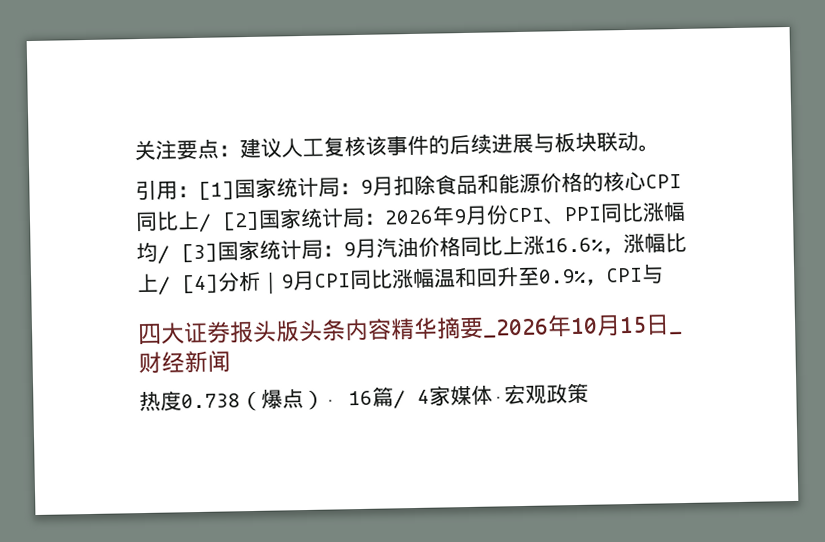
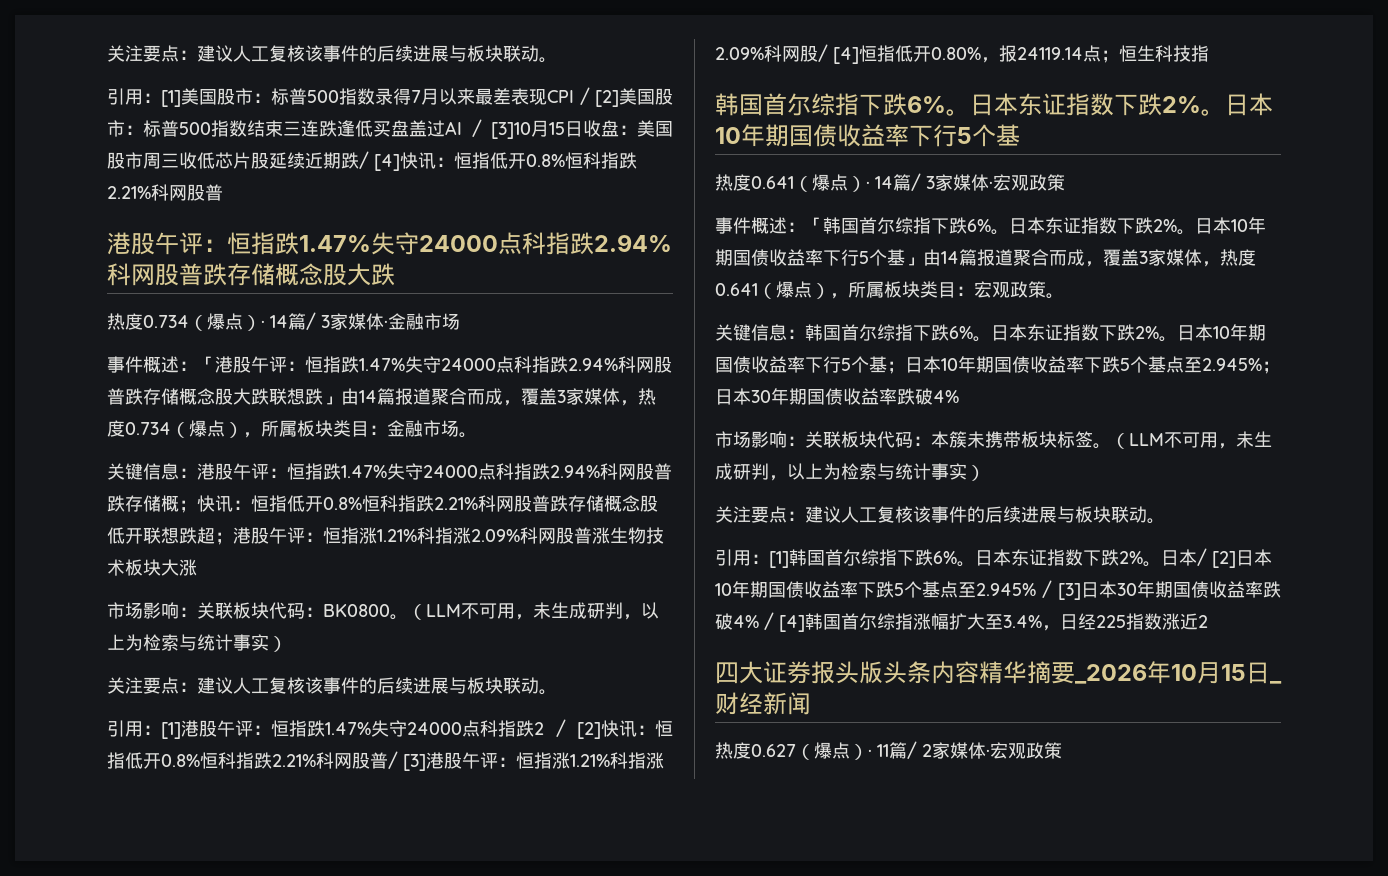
[234,171,682,199] [135,201,686,233] [136,232,687,264] [137,264,664,295] 国家统计局：9月扣除食品和能源价格的核心CPI同比上/ [2]国家统计局：2026年9月份CPI、PPI同比涨幅均/ [3]国家统计局：9月汽油价格同比上涨16.6%，涨幅比上/ [4]分析｜9月CPI同比涨幅温和回升至0.9%，CPI与 -> [181,87,673,107] [107,119,673,139] [107,151,637,171] [107,184,223,201] [107,232,672,255] [107,263,395,286] [107,312,460,331] [107,356,672,373] [107,388,656,406] [107,420,477,438] [107,463,672,480] [107,495,658,513] [107,527,664,545] [107,559,197,576] [107,602,659,620] [107,634,287,652] [107,677,557,695] [107,719,673,739] [107,751,664,771] [715,44,1209,64] [715,93,1273,116] [715,124,1020,147] [715,173,1065,192] [715,217,1266,235] [715,249,1256,267] [715,281,1064,299] [715,324,1266,342] [715,356,1280,374] [715,388,959,405] [715,431,1272,449] [715,463,985,481] [715,506,1165,524] [715,548,1272,568] [715,580,1281,600] [715,612,1208,632] 美国股市：标普500指数录得7月以来最差表现CPI / [2]美国股市：标普500指数结束三连跌逢低买盘盖过AI / [3]10月15日收盘：美国股市周三收低芯片股延续近期跌/ [4]快讯：恒指低开0.8%恒科指跌2.21%科网股普 // 港股午评：恒指跌1.47%失守24000点科指跌2.94%科网股普跌存储概念股大跌 // 热度0.734（爆点）· 14篇/ 3家媒体·金融市场 // 事件概述：「港股午评：恒指跌1.47%失守24000点科指跌2.94%科网股普跌存储概念股大跌联想跌」由14篇报道聚合而成，覆盖3家媒体，热度0.734（爆点），所属板块类目：金融市场。 // 关键信息：港股午评：恒指跌1.47%失守24000点科指跌2.94%科网股普跌存储概；快讯：恒指低开0.8%恒科指跌2.21%科网股普跌存储概念股低开联想跌超；港股午评：恒指涨1.21%科指涨2.09%科网股普涨生物技术板块大涨 // 市场影响：关联板块代码：BK0800。（LLM不可用，未生成研判，以上为检索与统计事实） // 关注要点：建议人工复核该事件的后续进展与板块联动。 // 引用：[1]港股午评：恒指跌1.47%失守24000点科指跌2 / [2]快讯：恒指低开0.8%恒科指跌2.21%科网股普/ [3]港股午评：恒指涨1.21%科指涨2.09%科网股/ [4]恒指低开0.80%，报24119.14点；恒生科技指 // 韩国首尔综指下跌6%。日本东证指数下跌2%。日本10年期国债收益率下行5个基 // 热度0.641（爆点）· 14篇/ 3家媒体·宏观政策 // 事件概述：「韩国首尔综指下跌6%。日本东证指数下跌2%。日本10年期国债收益率下行5个基」由14篇报道聚合而成，覆盖3家媒体，热度0.641（爆点），所属板块类目：宏观政策。 // 关键信息：韩国首尔综指下跌6%。日本东证指数下跌2%。日本10年期国债收益率下行5个基；日本10年期国债收益率下跌5个基点至2.945%；日本30年期国债收益率跌破4% // 市场影响：关联板块代码：本簇未携带板块标签。（LLM不可用，未生成研判，以上为检索与统计事实） // 关注要点：建议人工复核该事件的后续进展与板块联动。 // 引用：[1]韩国首尔综指下跌6%。日本东证指数下跌2%。日本/ [2]日本10年期国债收益率下跌5个基点至2.945% / [3]日本30年期国债收益率跌破4% / [4]韩国首尔综指涨幅扩大至3.4%，日经225指数涨近2
[181,386,430,412] 0.738（爆点）· 16篇/ 4 -> [751,741,932,760] 0.627（爆点）· 11篇/ 2

